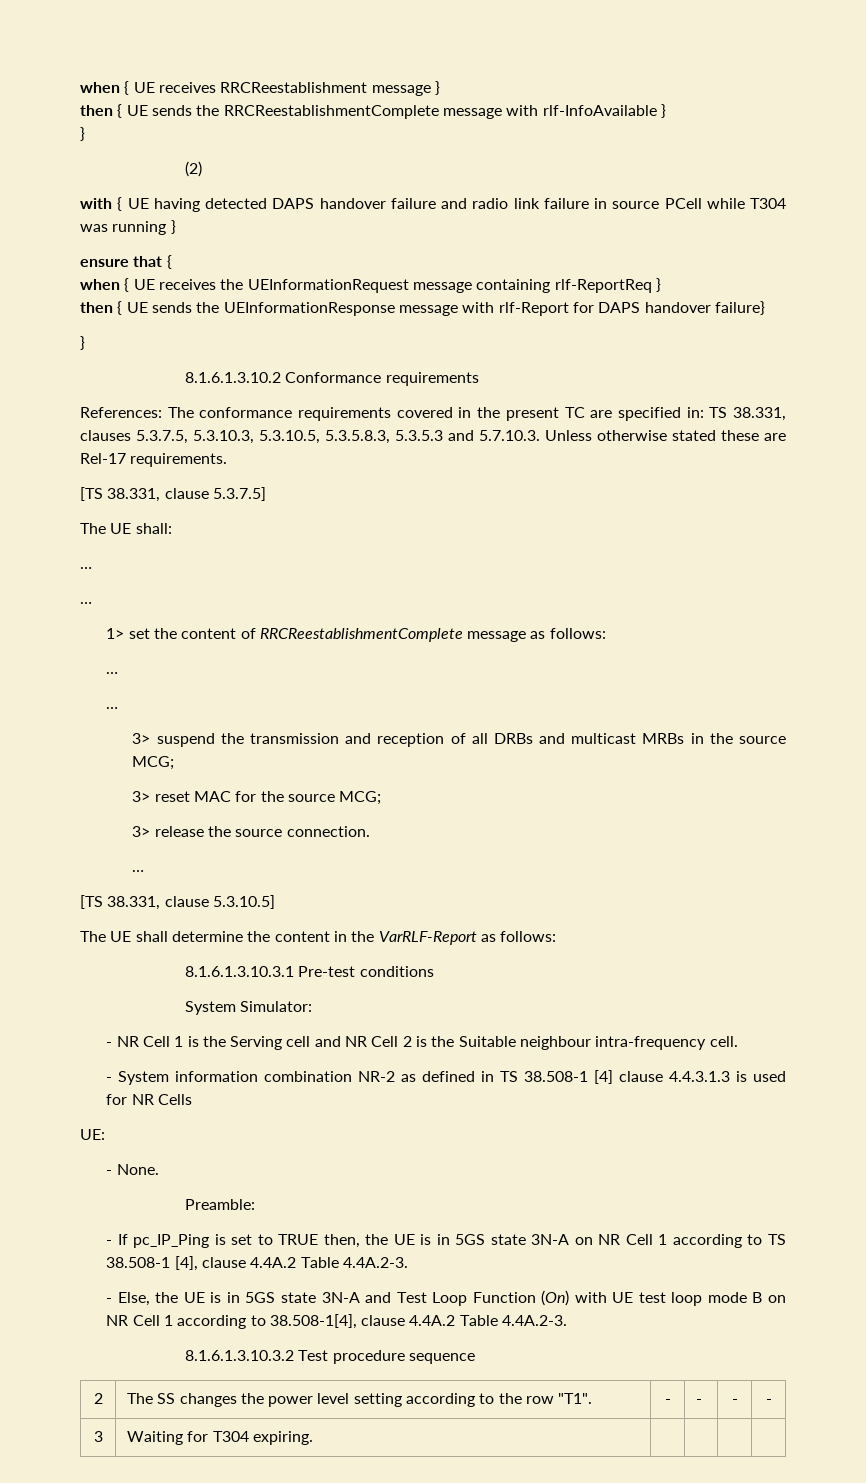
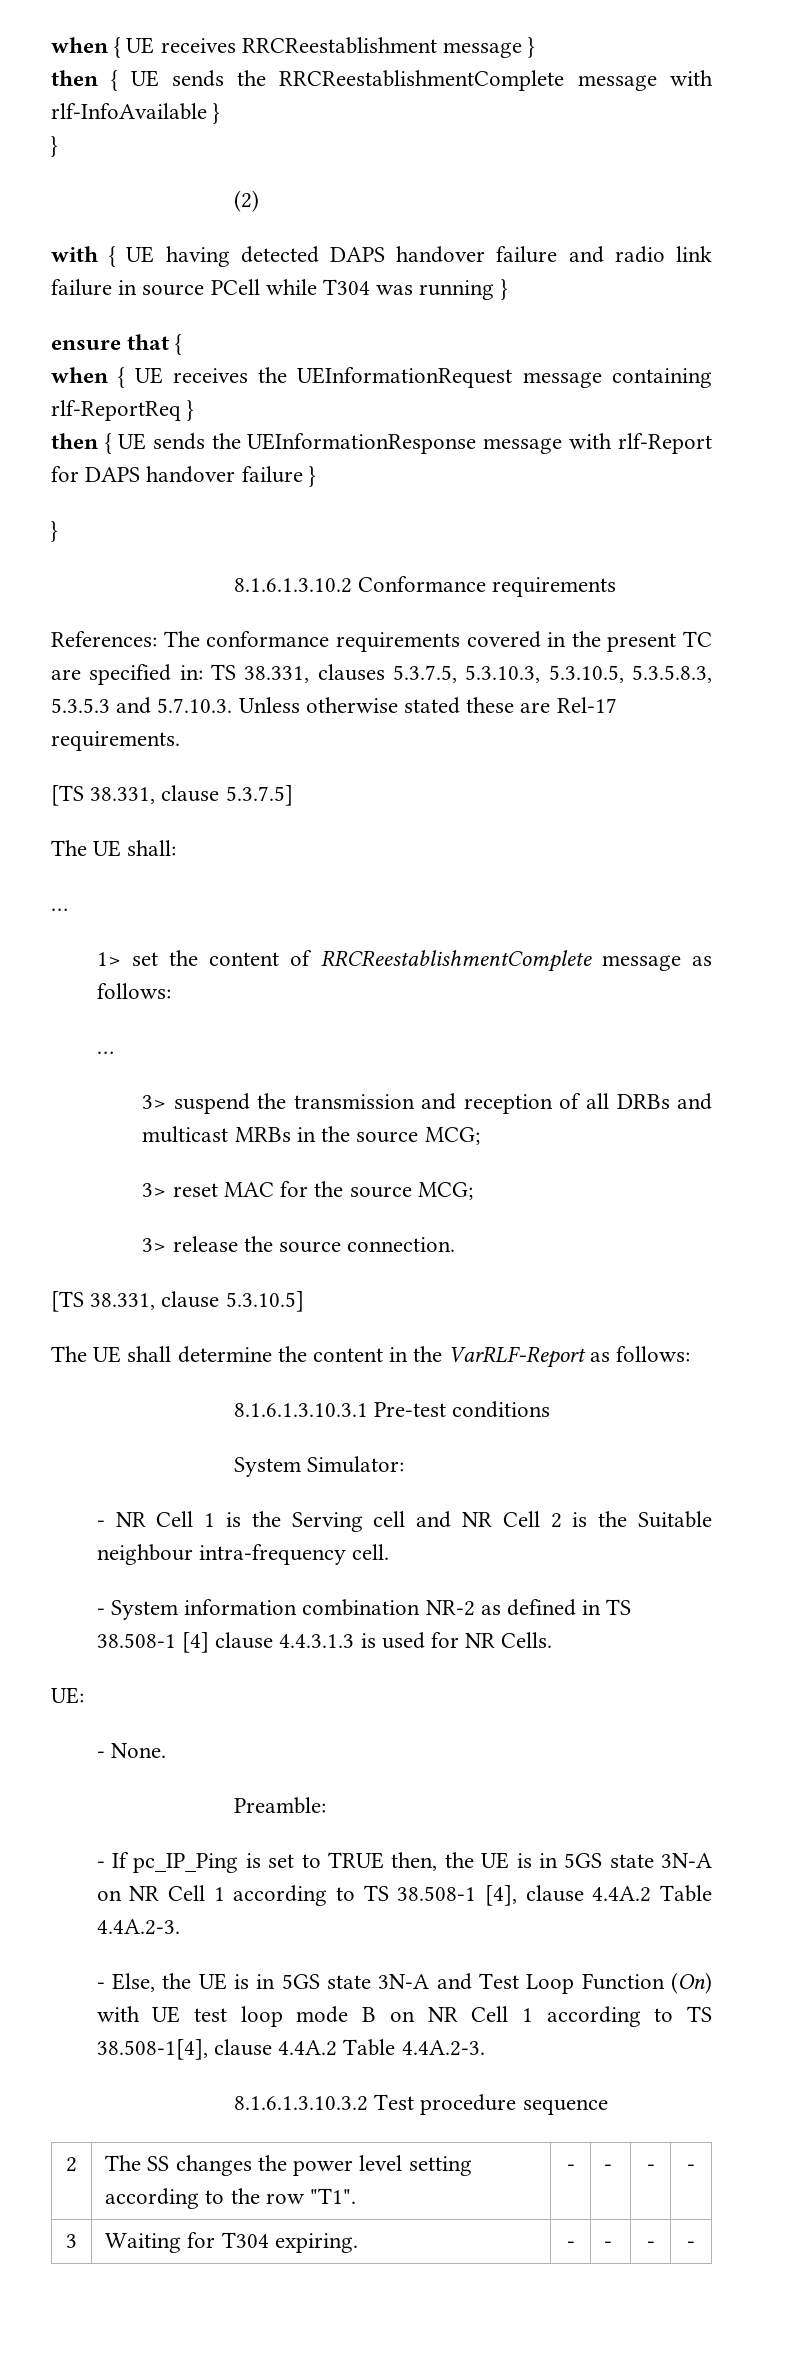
[714,301,765,315] failure} -> [241,466,316,487] failure }
[80,602,92,604] // … -> (68, 909) none
[106,707,119,709] // … -> (114, 1052) none
[132,870,145,872] // … -> (456, 1244) none
[157,1094,192,1105] Cells -> [501,1632,553,1648] Cells.
(266, 1320) none -> [687,2006,713,2022] TS
(313, 1438) | | | -> [566,2241,575,2248] [604,2241,613,2248] [646,2241,655,2248] [687,2241,695,2248] - | - | - | -

